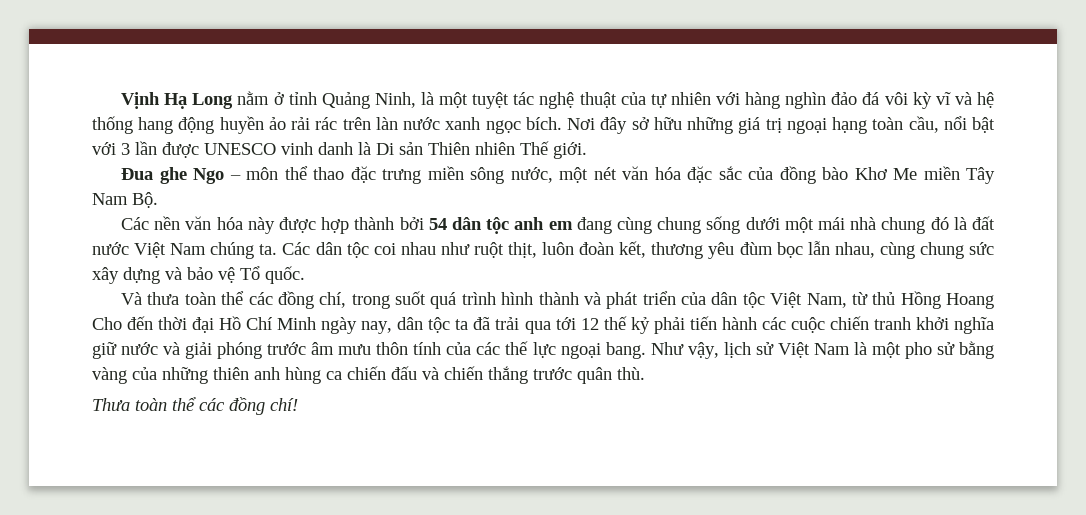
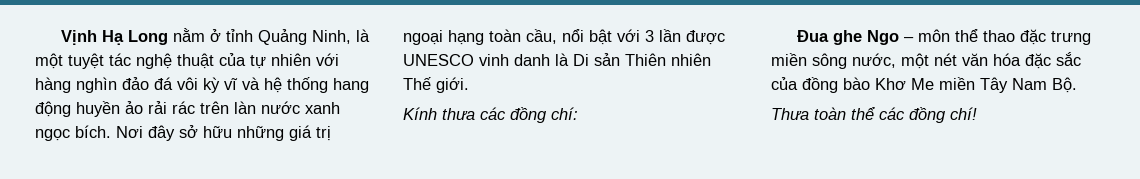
(587, 150) none -> [403,107,578,123] // Kính thưa các đồng chí:
[121,216,996,234] [92,241,995,259] [92,266,305,284] [121,291,994,309] [92,316,994,334] [92,341,995,359] [92,366,645,384] // Các nền văn hóa này được hợp thành bởi 54 dân tộc anh em đang cùng chung sống dưới một mái nhà chung đó là đất nước Việt Nam chúng ta. Các dân tộc coi nhau như ruột thịt, luôn đoàn kết, thương yêu đùm bọc lẫn nhau, cùng chung sức xây dựng và bảo vệ Tổ quốc. // Và thưa toàn thể các đồng chí, trong suốt quá trình hình thành và phát triển của dân tộc Việt Nam, từ thủ Hồng Hoang Cho đến thời đại Hồ Chí Minh ngày nay, dân tộc ta đã trải qua tới 12 thế kỷ phải tiến hành các cuộc chiến tranh khởi nghĩa giữ nước và giải phóng trước âm mưu thôn tính của các thế lực ngoại bang. Như vậy, lịch sử Việt Nam là một pho sử bằng vàng của những thiên anh hùng ca chiến đấu và chiến thắng trước quân thù. -> (1077, 85) none

